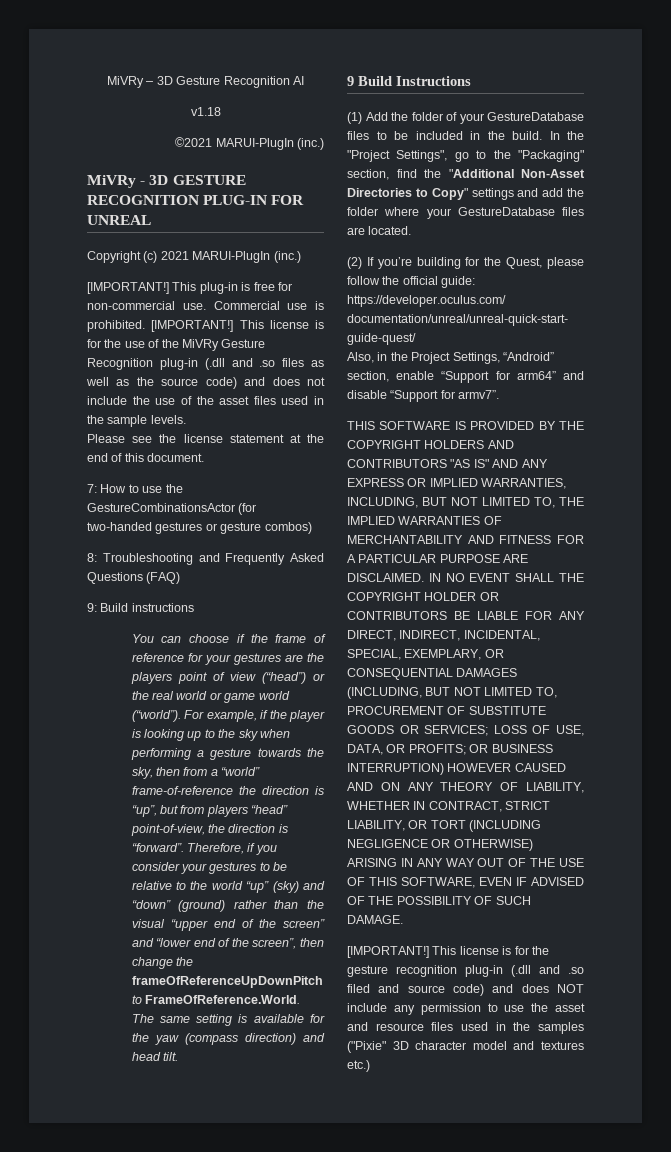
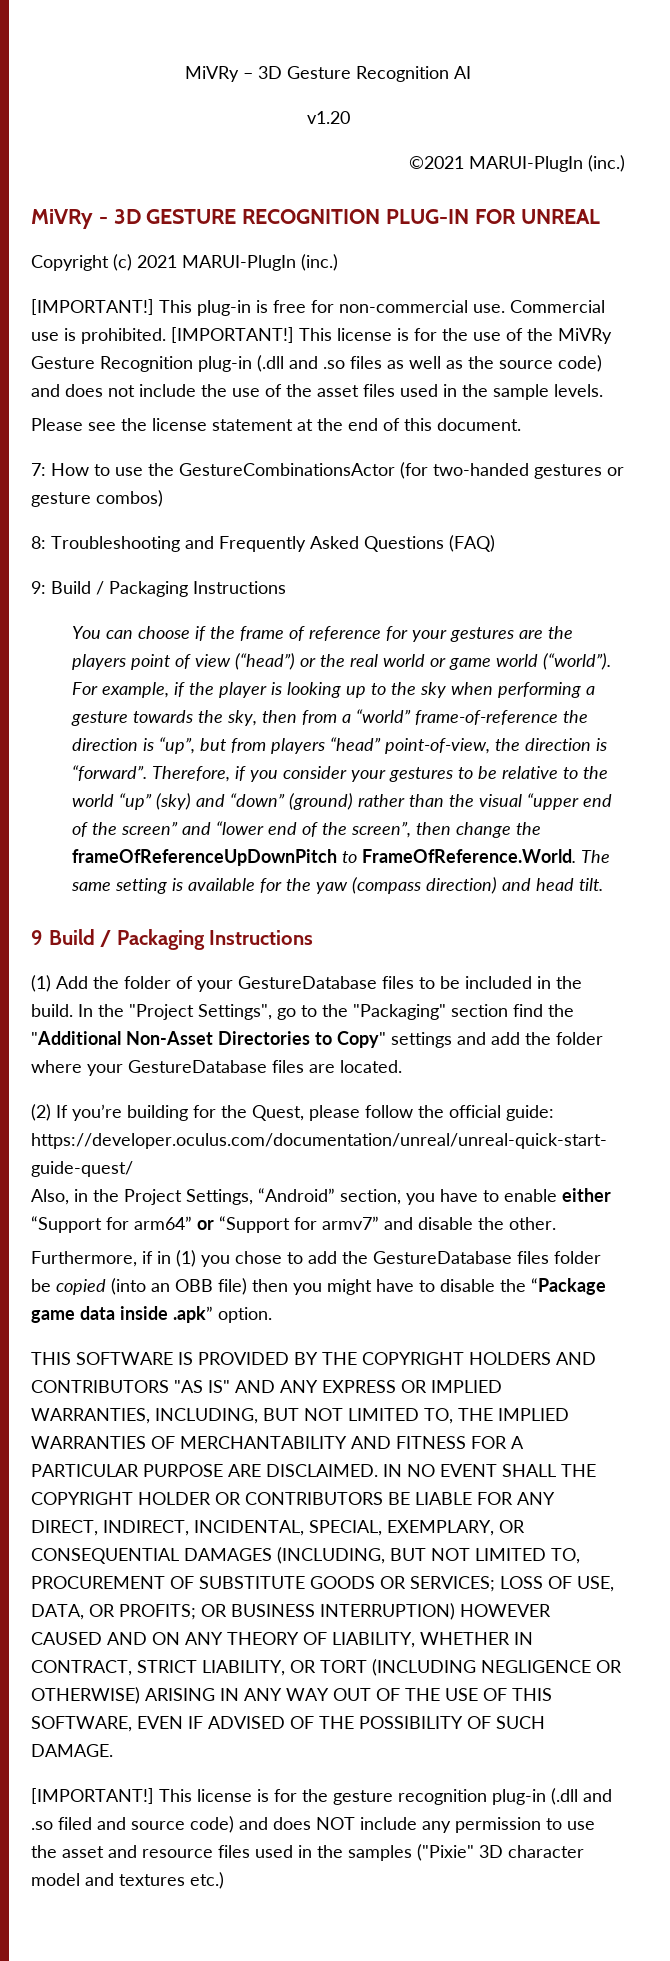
[190,107,221,116] v1.18 -> [306,111,350,124] v1.20
[131,603,194,612] instructions -> [96,581,286,597] / Packaging Instructions
(392, 81) none -> [100,929,205,950] / Packaging
[347,169,389,180] section, -> [451,1004,508,1017] section
[396,371,584,383] [347,390,500,402] enable “Support for arm64” and disable “Support for armv7”. -> [406,1188,611,1205] [31,1216,556,1233] [31,1250,601,1267] [31,1278,606,1295] [31,1306,272,1323] you have to enable either “Support for arm64” or “Support for armv7” and disable the other. // Furthermore, if in (1) you chose to add the GestureDatabase files folder be copied (into an OBB file) then you might have to disable the “Package game data inside .apk” option.

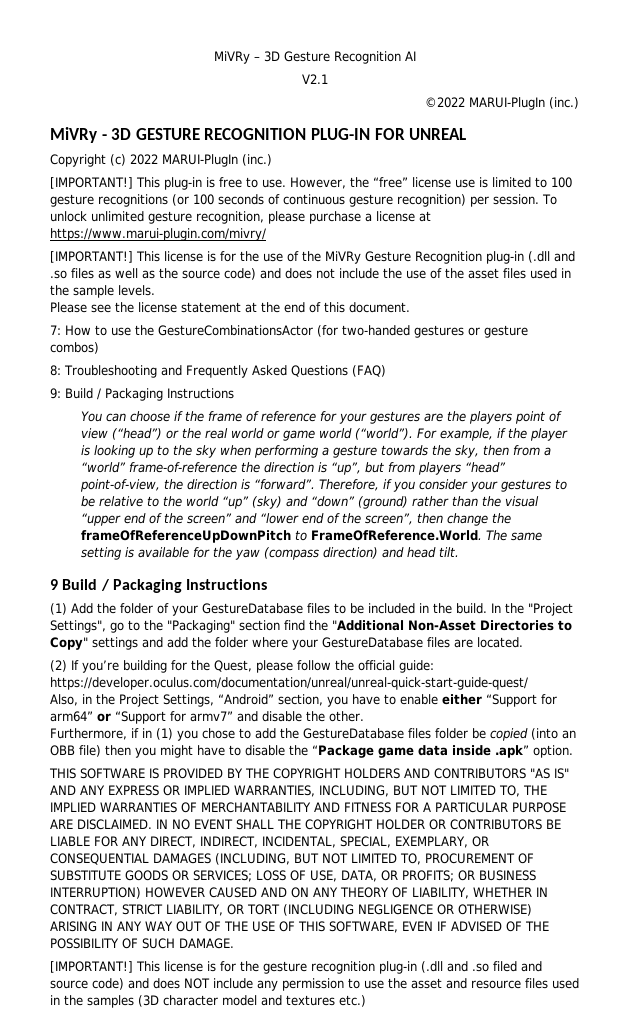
[306,111,350,124] [409,156,464,169] v1.20 // ©2021 -> [301,74,328,84] [425,97,465,108] V2.1 // ©2022
[137,255,177,268] 2021 -> [130,154,158,165] 2022
[311,300,605,313] [31,328,166,344] for non-commercial use. Commercial use is prohibited. -> [245,177,572,189] [50,194,557,207] [50,211,431,224] [50,228,266,241] to use. However, the “free” license use is limited to 100 gesture recognitions (or 100 seconds of continuous gesture recognition) per session. To unlock unlimited gesture recognition, please purchase a license at https://www.marui-plugin.com/mivry/ //
[417,1844,503,1861] ("Pixie" 3D -> [138,995,159,1007] (3D

